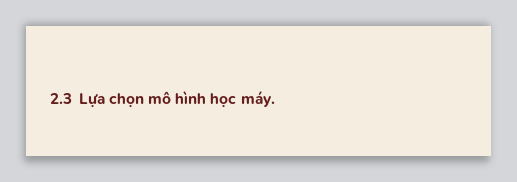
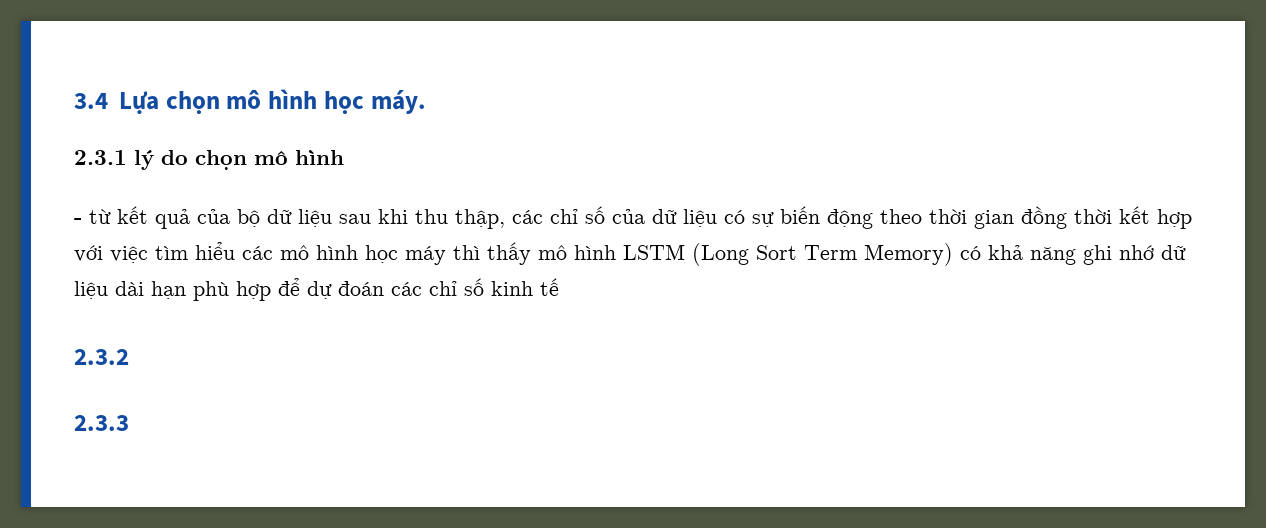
[50,93,72,104] 2.3 -> [74,93,108,109] 3.4
(275, 98) none -> [74,149,344,170] [74,206,1192,229] [74,242,1186,266] [74,278,559,301] [74,349,129,365] [74,415,129,431] // 2.3.1 lý do chọn mô hình // - từ kết quả của bộ dữ liệu sau khi thu thập, các chỉ số của dữ liệu có sự biến động theo thời gian đồng thời kết hợp với việc tìm hiểu các mô hình học máy thì thấy mô hình LSTM (Long Sort Term Memory) có khả năng ghi nhớ dữ liệu dài hạn phù hợp để dự đoán các chỉ số kinh tế // 2.3.2 // 2.3.3

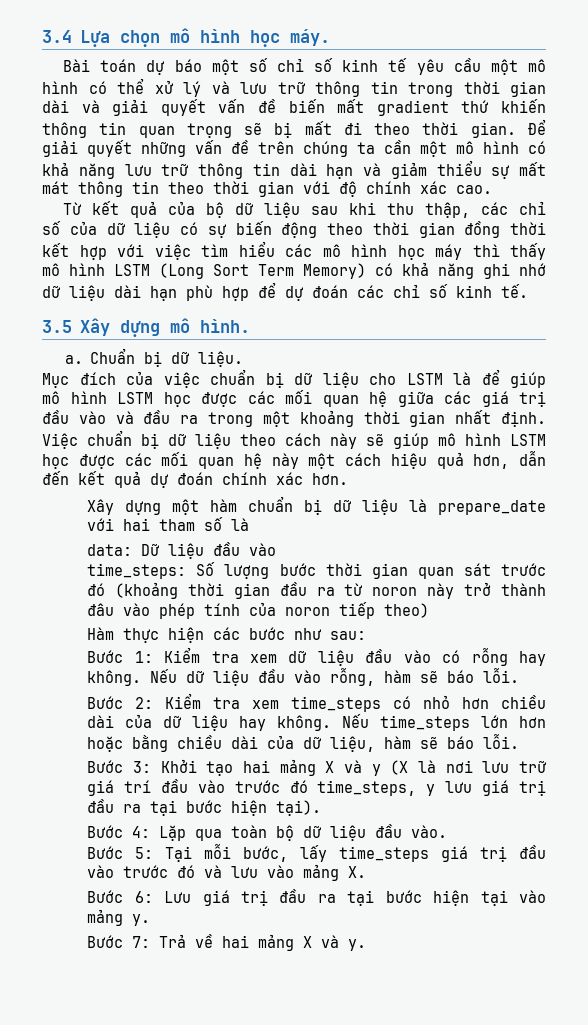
[74,149,344,170] [74,209,111,224] 2.3.1 lý do chọn mô hình // - từ -> [63,58,546,75] [42,78,546,97] [42,99,547,116] [42,119,546,138] [42,140,546,157] [42,160,546,179] [42,181,492,197] [63,202,82,215] Bài toán dự báo một số chỉ số kinh tế yêu cầu một mô hình có thể xử lý và lưu trữ thông tin trong thời gian dài và giải quyết vấn đề biến mất gradient thứ khiến thông tin quan trọng sẽ bị mất đi theo thời gian. Để giải quyết những vấn đề trên chúng ta cần một mô hình có khả năng lưu trữ thông tin dài hạn và giảm thiểu sự mất mát thông tin theo thời gian với độ chính xác cao. // Từ
[540,278,559,296] [74,349,129,365] [74,415,129,431] tế // 2.3.2 // 2.3.3 -> [501,284,528,298] [42,318,250,337] [64,348,244,367] [42,369,546,388] [42,390,546,407] [42,410,546,427] [42,430,546,449] [42,451,546,469] [42,471,348,488] [87,496,546,515] [87,517,250,531] [87,542,277,559] [87,562,546,579] [87,582,546,599] [87,602,430,619] [87,627,367,643] [87,647,547,666] [87,668,520,686] [87,693,547,712] [87,714,547,731] [87,734,520,752] [87,759,546,776] [87,779,546,796] [87,799,322,816] [87,824,448,841] [87,844,546,862] [87,864,367,881] [87,889,547,906] [87,909,151,926] [87,934,367,951] tế. // 3.5 Xây dựng mô hình. // a. Chuẩn bị dữ liệu. // Mục đích của việc chuẩn bị dữ liệu cho LSTM là để giúp mô hình LSTM học được các mối quan hệ giữa các giá trị đầu vào và đầu ra trong một khoảng thời gian nhất định. Việc chuẩn bị dữ liệu theo cách này sẽ giúp mô hình LSTM học được các mối quan hệ này một cách hiệu quả hơn, dẫn đến kết quả dự đoán chính xác hơn. // Xây dựng một hàm chuẩn bị dữ liệu là prepare_date với hai tham số là // data: Dữ liệu đầu vào // time_steps: Số lượng bước thời gian quan sát trước đó (khoảng thời gian đầu ra từ noron này trở thành đâu vào phép tính của noron tiếp theo) // Hàm thực hiện các bước như sau: // Bước 1: Kiểm tra xem dữ liệu đầu vào có rỗng hay không. Nếu dữ liệu đầu vào rỗng, hàm sẽ báo lỗi. // Bước 2: Kiểm tra xem time_steps có nhỏ hơn chiều dài của dữ liệu hay không. Nếu time_steps lớn hơn hoặc bằng chiều dài của dữ liệu, hàm sẽ báo lỗi. // Bước 3: Khởi tạo hai mảng X và y (X là nơi lưu trữ giá trí đầu vào trước đó time_steps, y lưu giá trị đầu ra tại bước hiện tại). // Bước 4: Lặp qua toàn bộ dữ liệu đầu vào. // Bước 5: Tại mỗi bước, lấy time_steps giá trị đầu vào trước đó và lưu vào mảng X. // Bước 6: Lưu giá trị đầu ra tại bước hiện tại vào mảng y. // Bước 7: Trả về hai mảng X và y.

